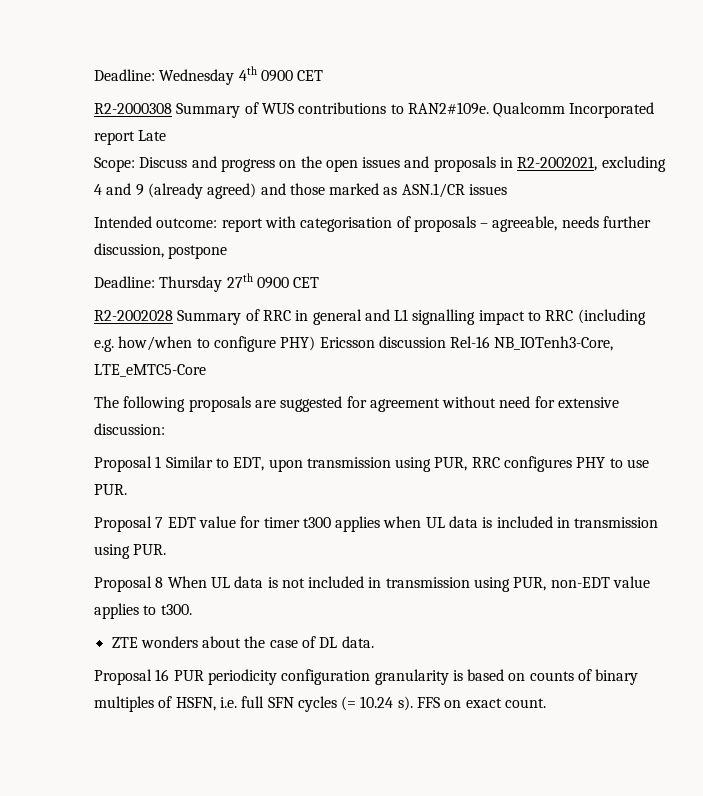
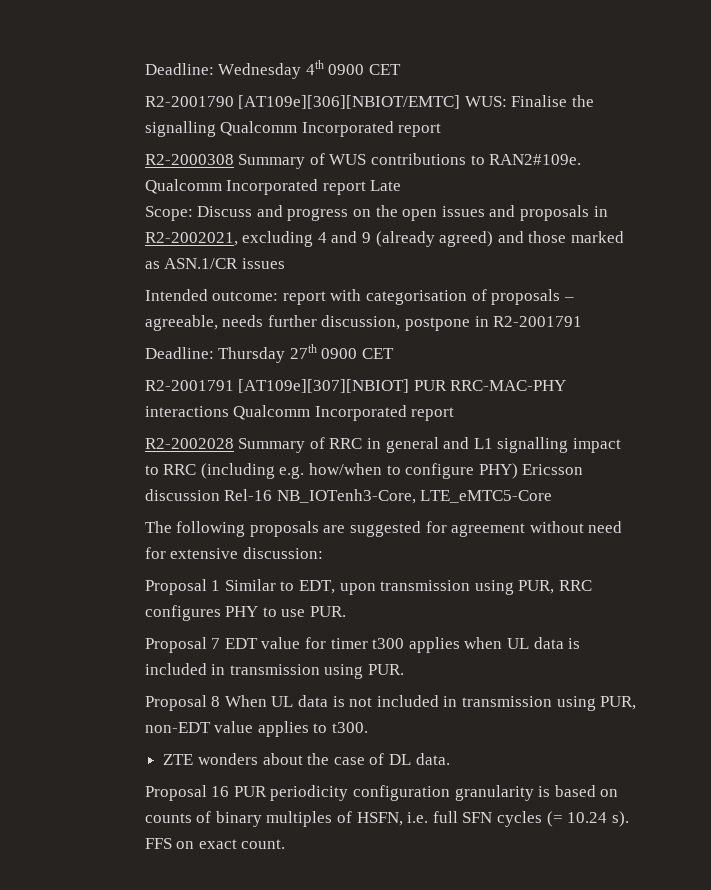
(324, 75) none -> [144,95,595,109] [144,121,442,137] // R2-2001790 [AT109e][306][NBIOT/EMTC] WUS: Finalise the signalling Qualcomm Incorporated report
(228, 252) none -> [474,316,583,327] in R2-2001791
(320, 282) none -> [144,379,567,393] [144,405,455,421] // R2-2001791 [AT109e][307][NBIOT] PUR RRC-MAC-PHY interactions Qualcomm Incorporated report

